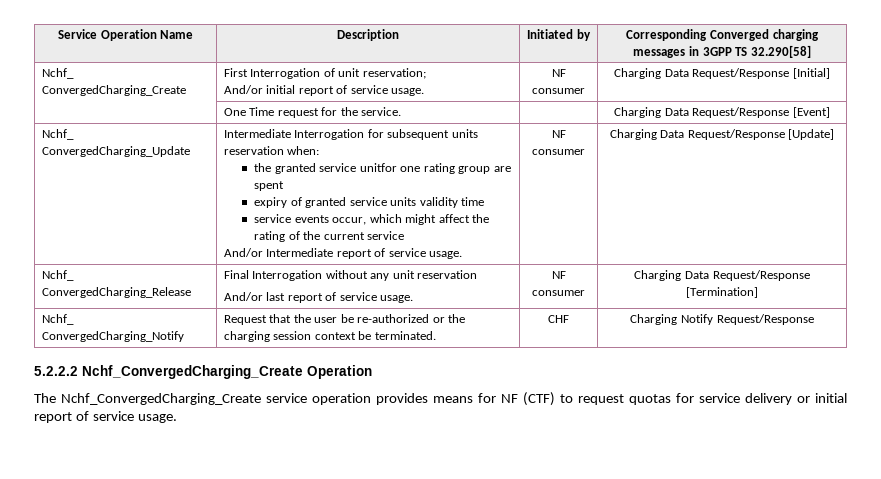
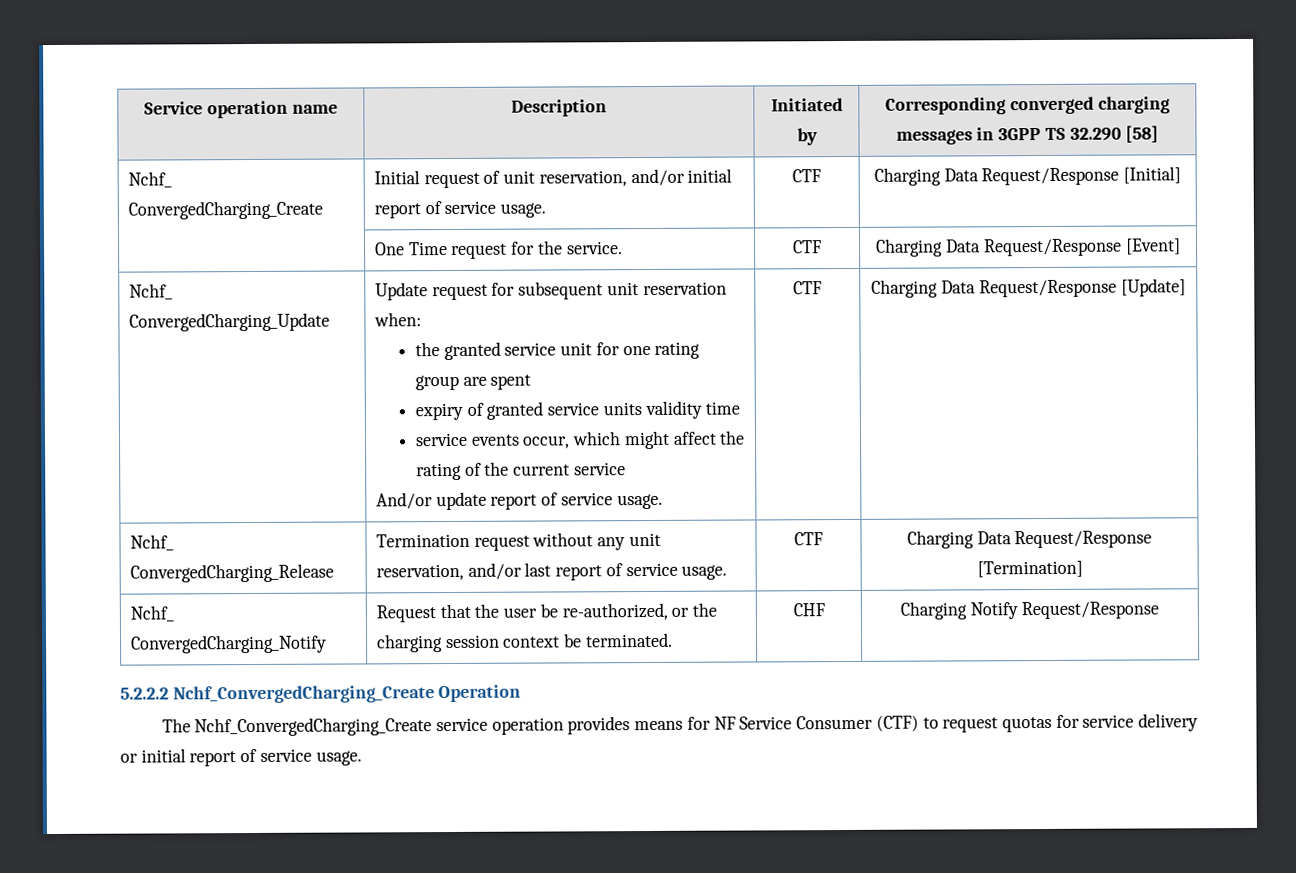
[57,29,194,41] Service Operation Name -> [144,100,338,119] Service operation name
[710,29,769,41] Converged -> [1010,96,1094,115] converged
[750,45,811,58] 32.290[58] -> [1069,125,1160,143] 32.290 [58]
[223,68,426,79] [223,85,263,94] First Interrogation of unit reservation; // And/or -> [373,168,685,189] Initial request of unit reservation, and/or
[551,69,566,77] [532,88,585,94] NF consumer -> [792,169,821,183] CTF
(402, 111) none -> [793,240,822,254] CTF
[223,129,365,140] Intermediate Interrogation -> [374,282,488,301] Update request
[451,129,478,138] units -> [606,282,639,296] unit
[359,163,397,172] unitfor -> [560,342,620,356] unit for
[266,248,463,259] [551,130,566,138] [532,149,585,155] Intermediate report of service usage. | NF consumer -> [435,491,663,511] [793,281,822,295] update report of service usage. | CTF
[223,270,323,281] Final Interrogation -> [375,533,530,551] Termination request
[417,270,478,279] [223,292,263,301] reservation // And/or -> [375,562,522,581] reservation, and/or
[551,271,566,279] [532,290,585,296] NF consumer -> [794,532,823,546] CTF
[357,314,430,323] re-authorized -> [561,602,668,621] re-authorized,
(518, 398) none -> [739,715,874,730] Service Consumer

